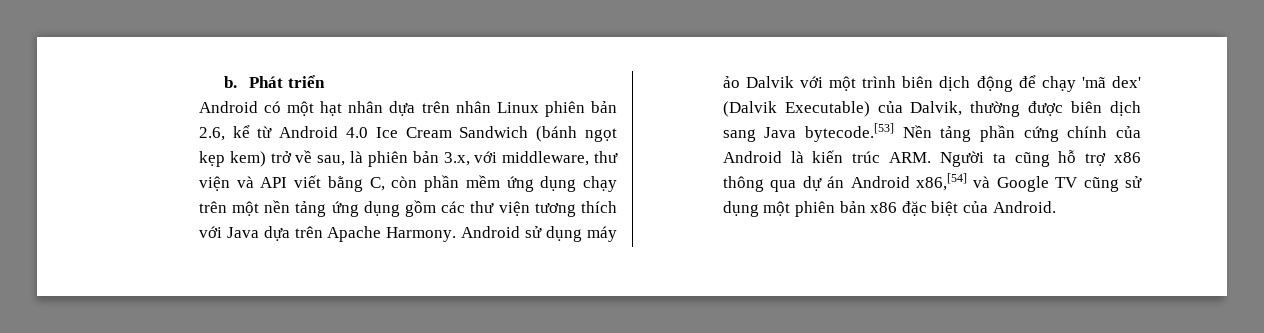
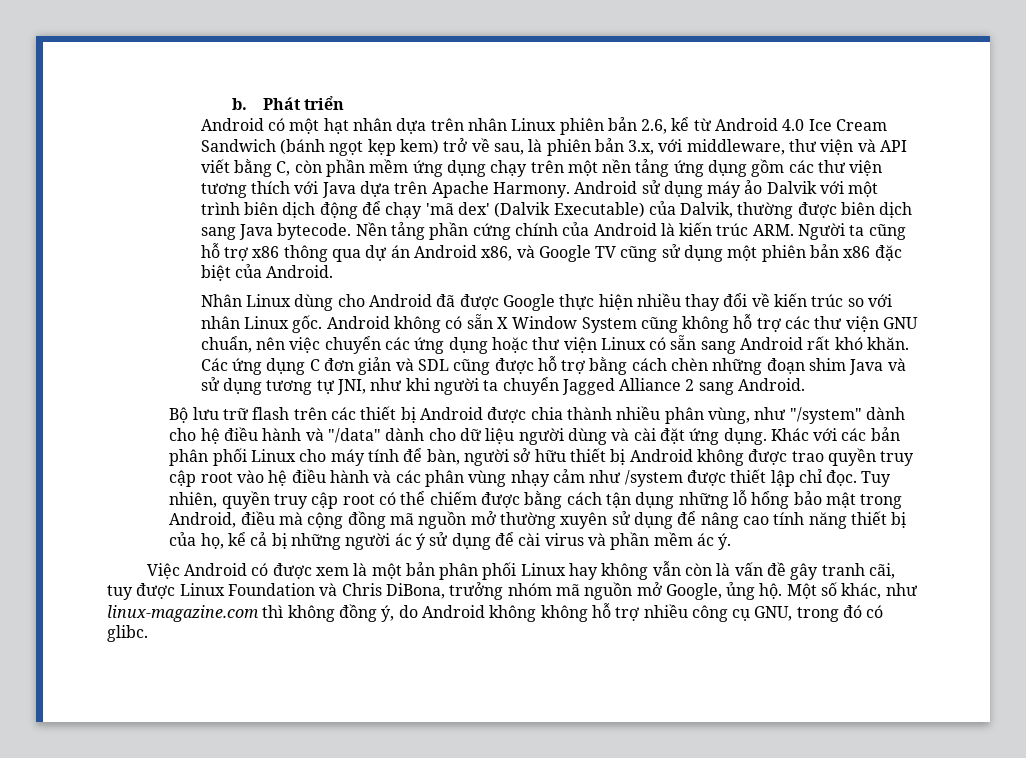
[805,123,895,142] bytecode.[53] -> [277,223,352,240] bytecode.
[915,173,967,191] x86,[54] -> [481,246,513,261] x86,
(1056, 207) none -> [200,293,893,311] [200,314,919,333] [200,335,910,354] [200,356,906,375] [200,377,806,395] [169,406,905,424] [169,427,900,445] [169,448,915,466] [169,469,892,487] [169,490,903,509] [169,511,907,529] [169,532,732,550] [146,561,895,580] [107,582,918,600] [107,603,884,622] [107,625,148,642] // Nhân Linux dùng cho Android đã được Google thực hiện nhiều thay đổi về kiến trúc so với nhân Linux gốc. Android không có sẵn X Window System cũng không hỗ trợ các thư viện GNU chuẩn, nên việc chuyển các ứng dụng hoặc thư viện Linux có sẵn sang Android rất khó khăn. Các ứng dụng C đơn giản và SDL cũng được hỗ trợ bằng cách chèn những đoạn shim Java và sử dụng tương tự JNI, như khi người ta chuyển Jagged Alliance 2 sang Android. // Bộ lưu trữ flash trên các thiết bị Android được chia thành nhiều phân vùng, như "/system" dành cho hệ điều hành và "/data" dành cho dữ liệu người dùng và cài đặt ứng dụng. Khác với các bản phân phối Linux cho máy tính để bàn, người sở hữu thiết bị Android không được trao quyền truy cập root vào hệ điều hành và các phân vùng nhạy cảm như /system được thiết lập chỉ đọc. Tuy nhiên, quyền truy cập root có thể chiếm được bằng cách tận dụng những lỗ hổng bảo mật trong Android, điều mà cộng đồng mã nguồn mở thường xuyên sử dụng để nâng cao tính năng thiết bị của họ, kể cả bị những người ác ý sử dụng để cài virus và phần mềm ác ý. // Việc Android có được xem là một bản phân phối Linux hay không vẫn còn là vấn đề gây tranh cãi, tuy được Linux Foundation và Chris DiBona, trưởng nhóm mã nguồn mở Google, ủng hộ. Một số khác, như linux-magazine.com thì không đồng ý, do Android không không hỗ trợ nhiều công cụ GNU, trong đó có glibc.

